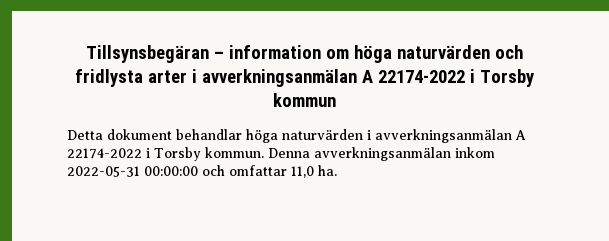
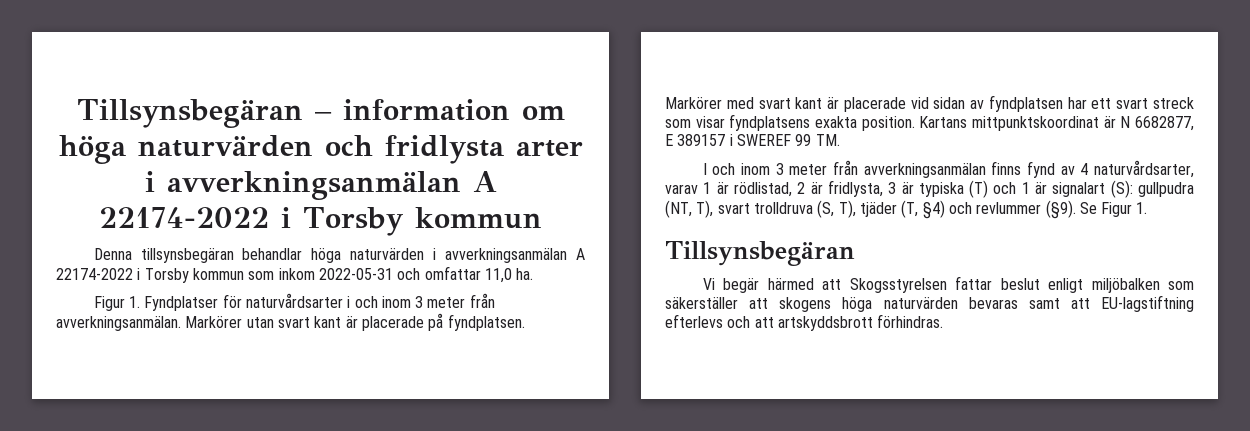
[67,129,172,140] Detta dokument -> [93,248,234,263] Denna tillsynsbegäran
[204,147,451,161] kommun. Denna avverkningsanmälan -> [192,268,275,280] kommun som
[144,166,198,176] 00:00:00 -> (393, 274) none
(337, 170) none -> [93,293,495,311] [56,313,525,331] [665,95,1194,112] [665,114,1194,131] [665,134,840,146] [702,160,1195,178] [665,180,1194,198] [665,200,1148,219] [665,241,855,266] [702,276,1194,293] [665,295,1194,312] [665,314,944,331] // Figur 1. Fyndplatser för naturvårdsarter i och inom 3 meter från avverkningsanmälan. Markörer utan svart kant är placerade på fyndplatsen. Markörer med svart kant är placerade vid sidan av fyndplatsen har ett svart streck som visar fyndplatsens exakta position. Kartans mittpunktskoordinat är N 6682877, E 389157 i SWEREF 99 TM. // I och inom 3 meter från avverkningsanmälan finns fynd av 4 naturvårdsarter, varav 1 är rödlistad, 2 är fridlysta, 3 är typiska (T) och 1 är signalart (S): gullpudra (NT, T), svart trolldruva (S, T), tjäder (T, §4) och revlummer (§9). Se Figur 1. // Tillsynsbegäran // Vi begär härmed att Skogsstyrelsen fattar beslut enligt miljöbalken som säkerställer att skogens höga naturvärden bevaras samt att EU-lagstiftning efterlevs och att artskyddsbrott förhindras.

